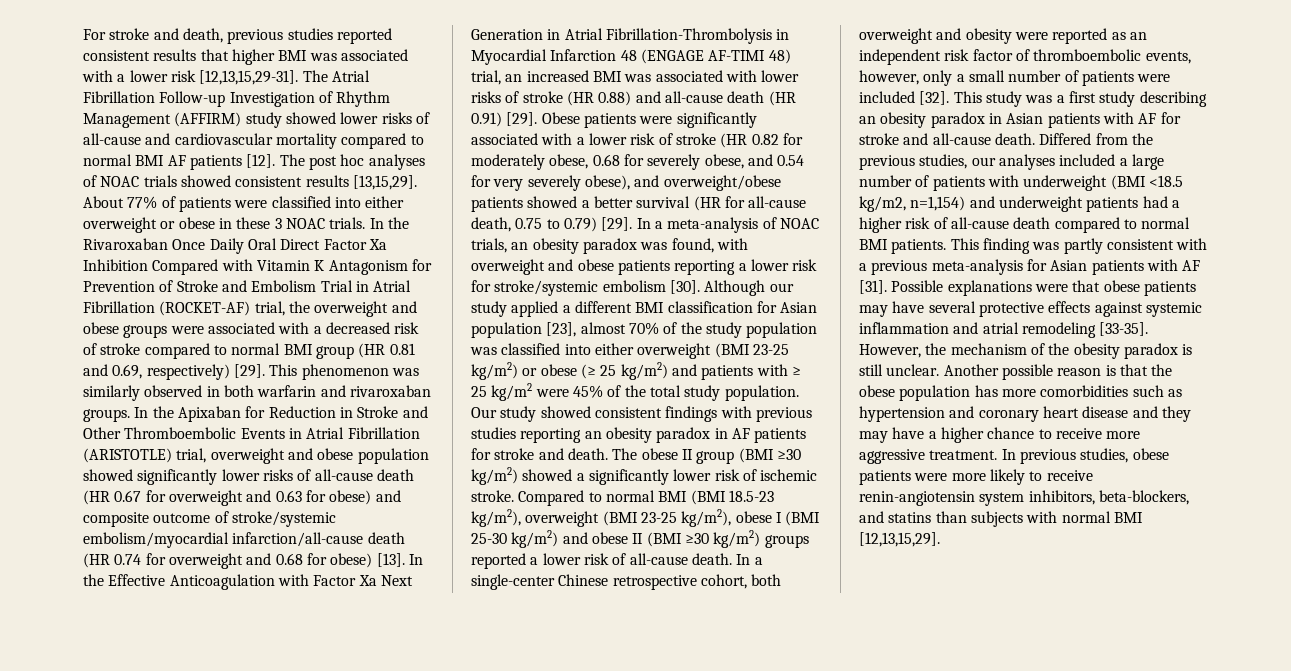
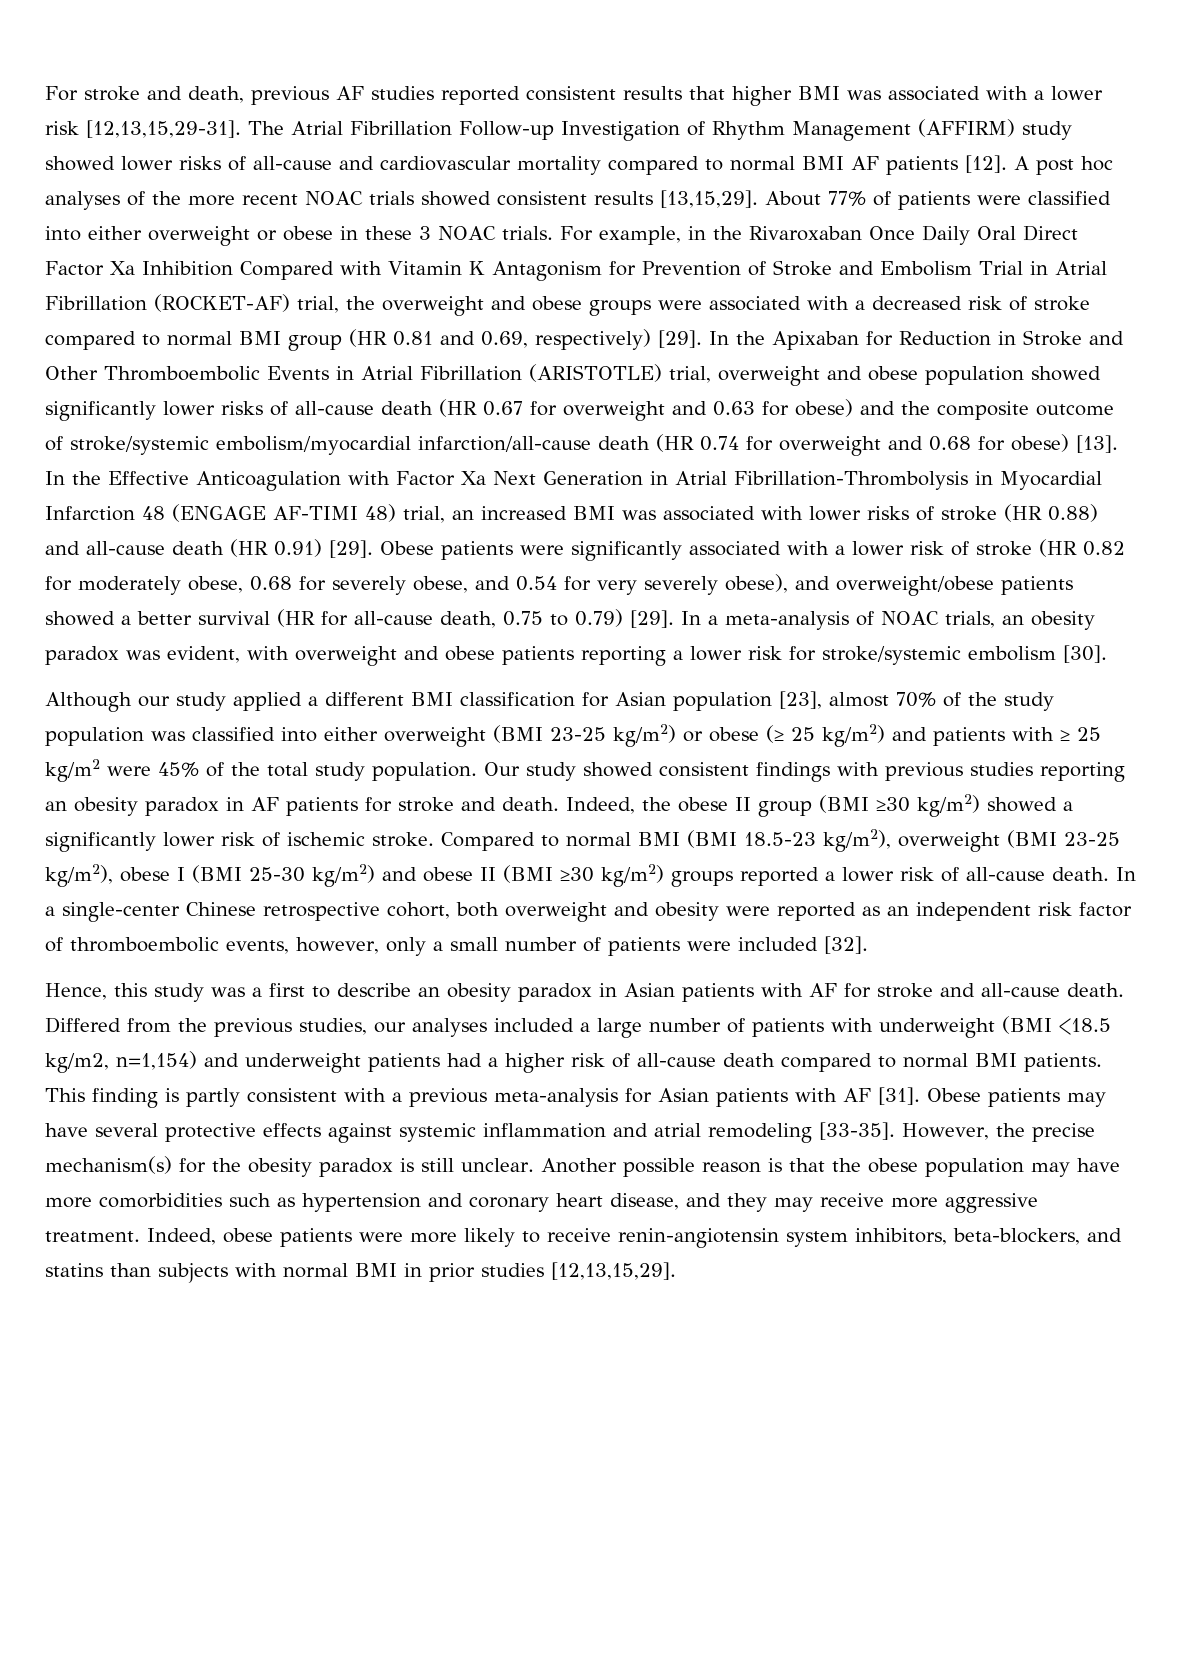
(284, 36) none -> [336,86,364,100] AF
[279,154,305,166] The -> [1014,156,1029,170] A
(97, 181) none -> [152,191,298,206] the more recent
[369,218,384,229] In -> [560,226,706,245] For example, in
[269,364,419,380] [83,385,431,401] [83,409,130,422] This phenomenon was similarly observed in both warfarin and rivaroxaban groups. -> (702, 339) none
(401, 496) none -> [901,401,930,415] the
[671,238,714,253] found, -> [167,646,240,663] evident,
(700, 287) none -> (1107, 654) //
[612,448,638,460] The -> [566,797,671,814] Indeed, the
[953,91,982,103] This -> [45,983,147,1000] // Hence, this
[1099,91,1207,107] study describing -> [312,983,411,998] to describe
[1032,242,1060,250] was -> [165,1088,179,1102] is
[891,280,1140,296] Possible explanations were that obese -> [927,1088,981,1102] Obese
[950,343,1045,355] mechanism of -> [1031,1123,1095,1142] [45,1156,206,1174] precise mechanism(s) for
[974,385,998,397] has -> [1030,1158,1120,1177] may have
[1082,406,1129,418] disease -> [610,1193,679,1210] disease,
[892,427,1052,443] have a higher chance to -> (813, 1204) none
[1001,448,1129,464] In previous studies, -> [147,1228,216,1245] Indeed,
(1143, 517) none -> [404,1263,544,1282] in prior studies

